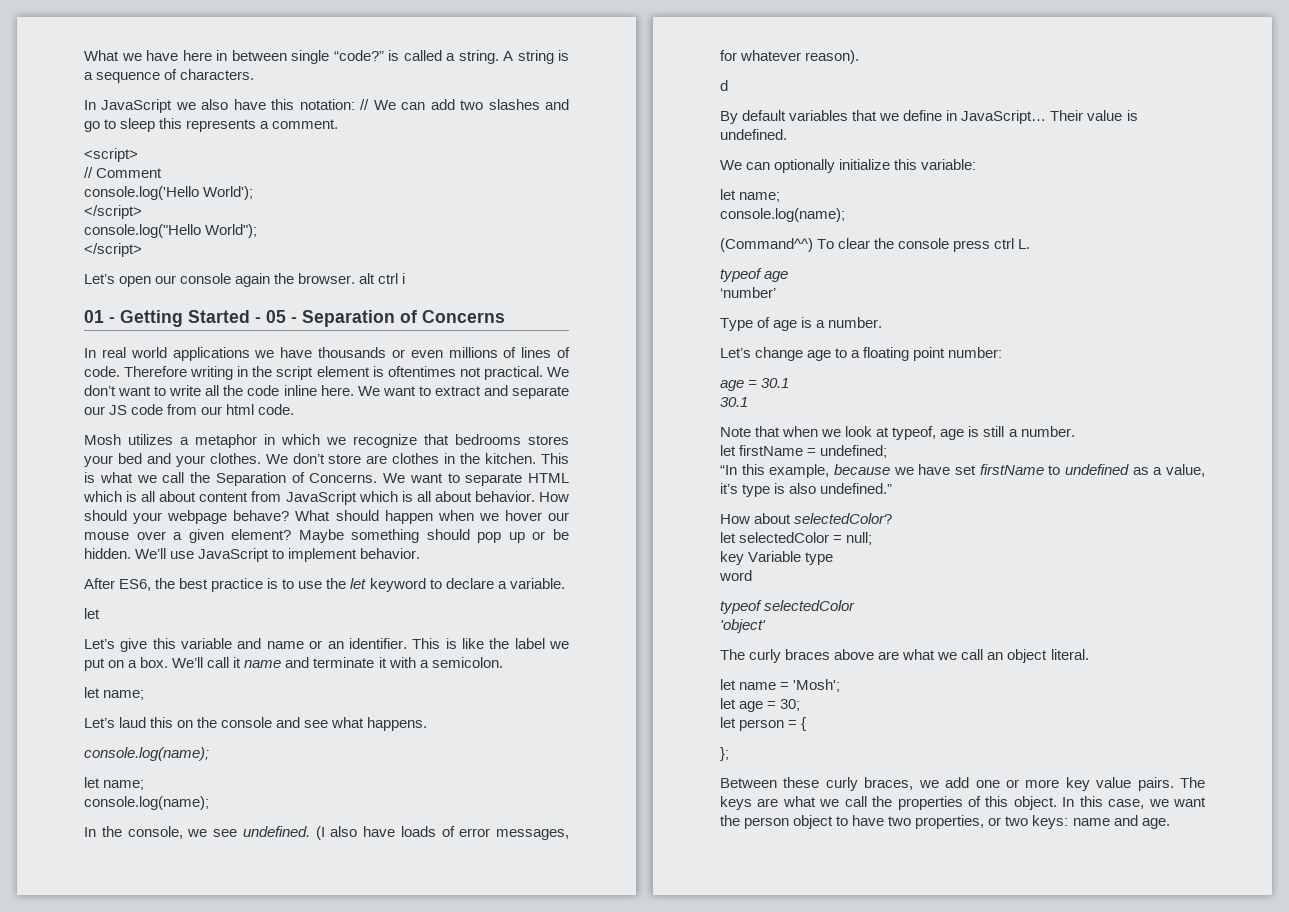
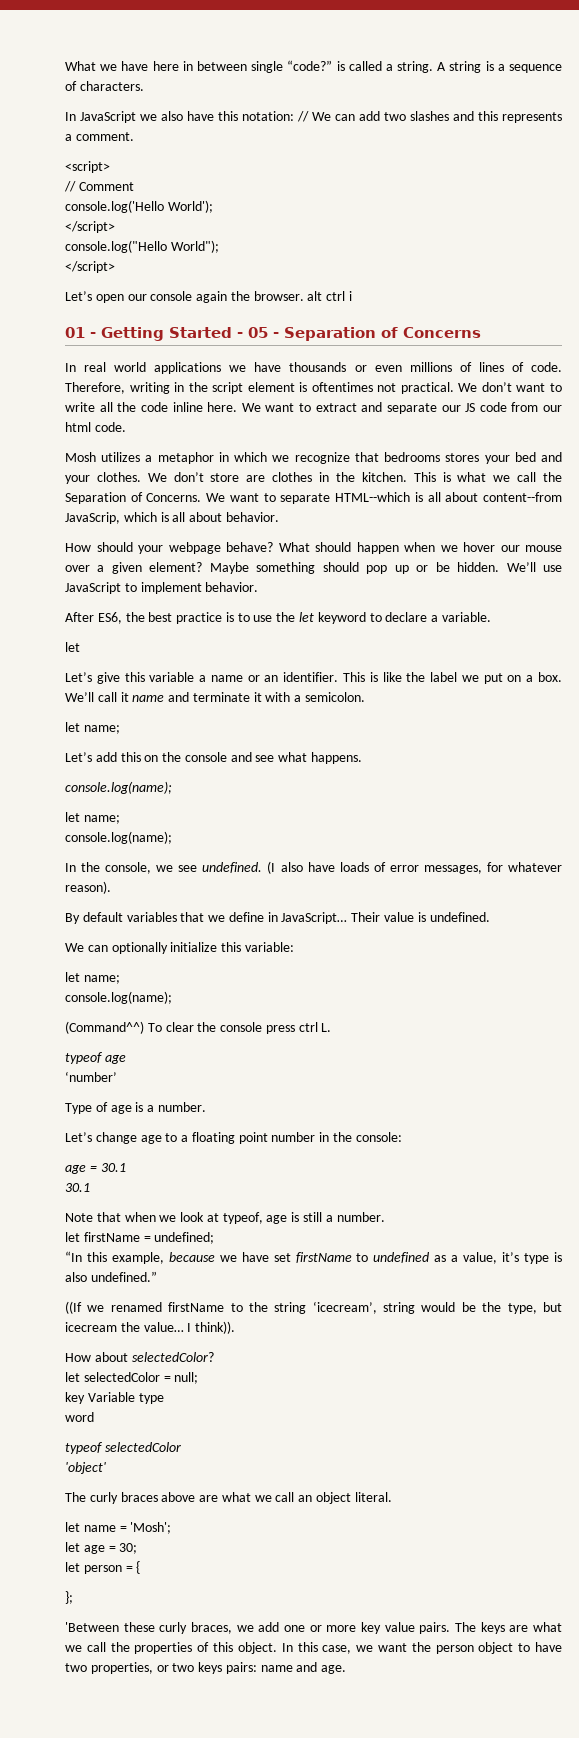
[84,118,156,132] go to sleep -> (474, 116) none
[124,366,188,377] Therefore -> [65,382,125,394] Therefore,
[528,473,569,483] [83,491,357,505] HTML which is all about content from JavaScript -> [335,492,562,502] [65,512,120,524] HTML--which is all about content--from JavaScrip,
(535, 496) none -> (279, 517) //
[237,638,262,649] and -> [199,675,207,682] a
[119,717,147,728] laud -> [95,752,117,762] add
[720,80,728,91] // d -> (111, 887) none
[948,347,1003,358] number: -> [271,1132,402,1142] number in the console:
(893, 488) none -> [65,1301,562,1314] [65,1321,236,1334] // ((If we renamed firstName to the string ‘icecream’, string would be the type, but icecream the value… I think)).
[720,778,777,788] Between -> [65,1622,119,1632] 'Between
[1032,815,1069,829] keys: -> [198,1662,257,1674] keys pairs:

